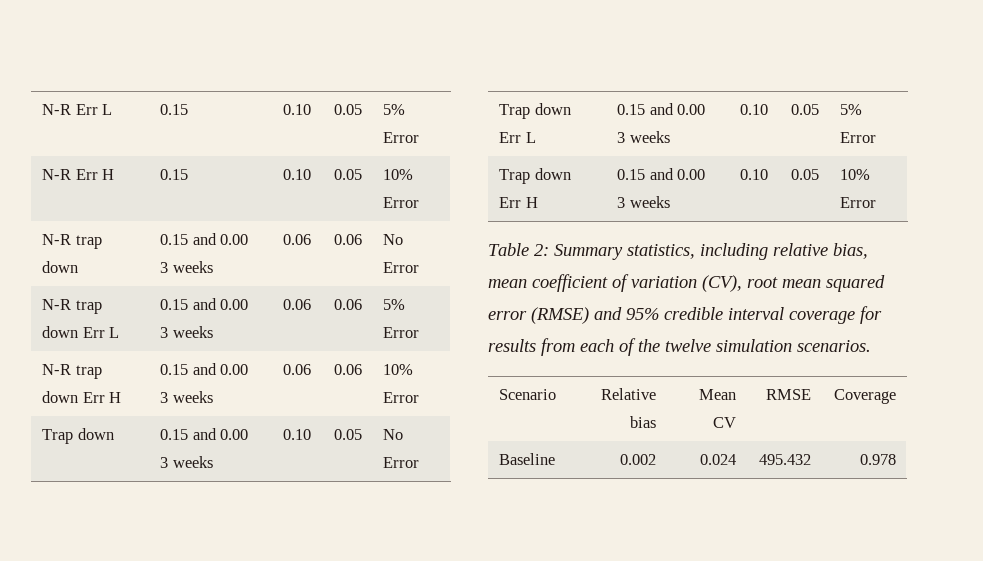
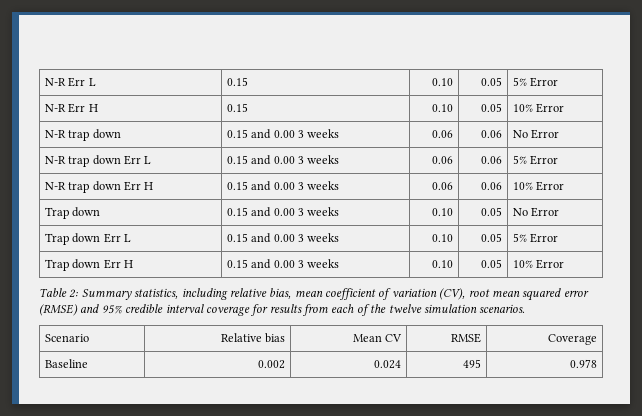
[758,454,811,465] 495.432 -> [463,359,482,368] 495

